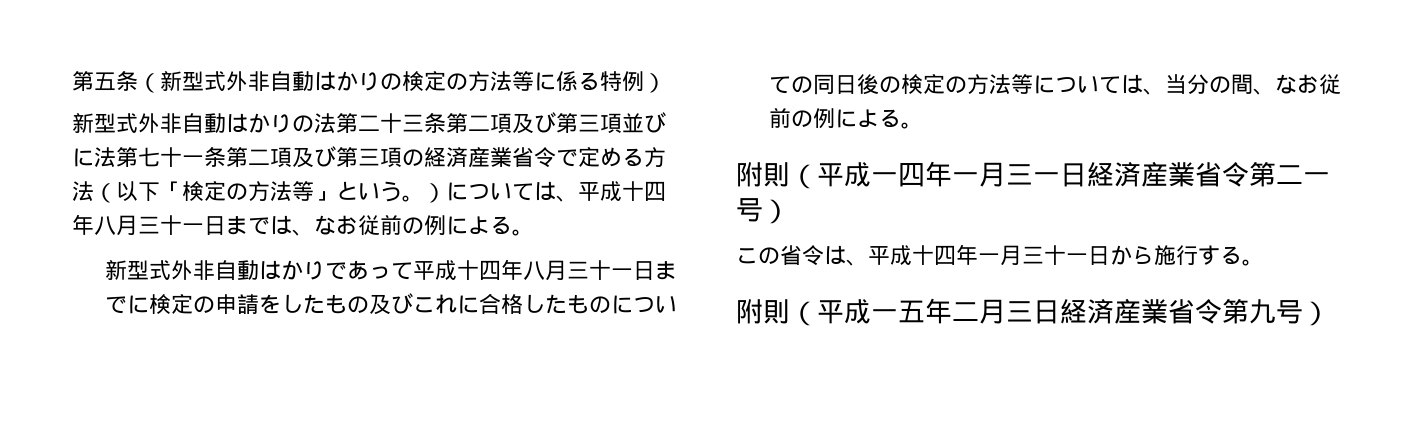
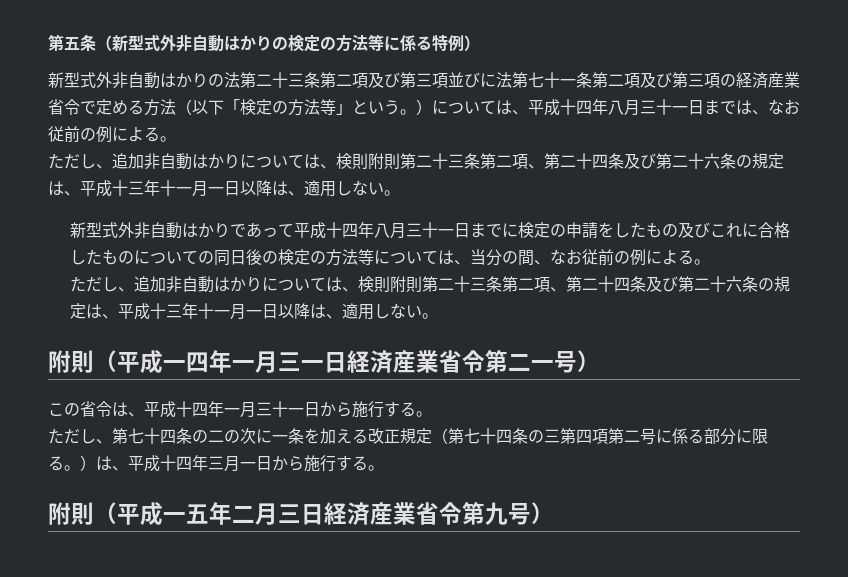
(534, 232) none -> [48,153,784,170] [48,180,400,197] // ただし、追加非自動はかりについては、検則附則第二十三条第二項、第二十四条及び第二十六条の規定は、平成十三年十一月一日以降は、適用しない。
(924, 125) none -> [69,276,790,293] [69,303,438,320] // ただし、追加非自動はかりについては、検則附則第二十三条第二項、第二十四条及び第二十六条の規定は、平成十三年十一月一日以降は、適用しない。
(1264, 262) none -> [48,428,768,445] [48,455,384,472] // ただし、第七十四条の二の次に一条を加える改正規定（第七十四条の三第四項第二号に係る部分に限る。）は、平成十四年三月一日から施行する。

